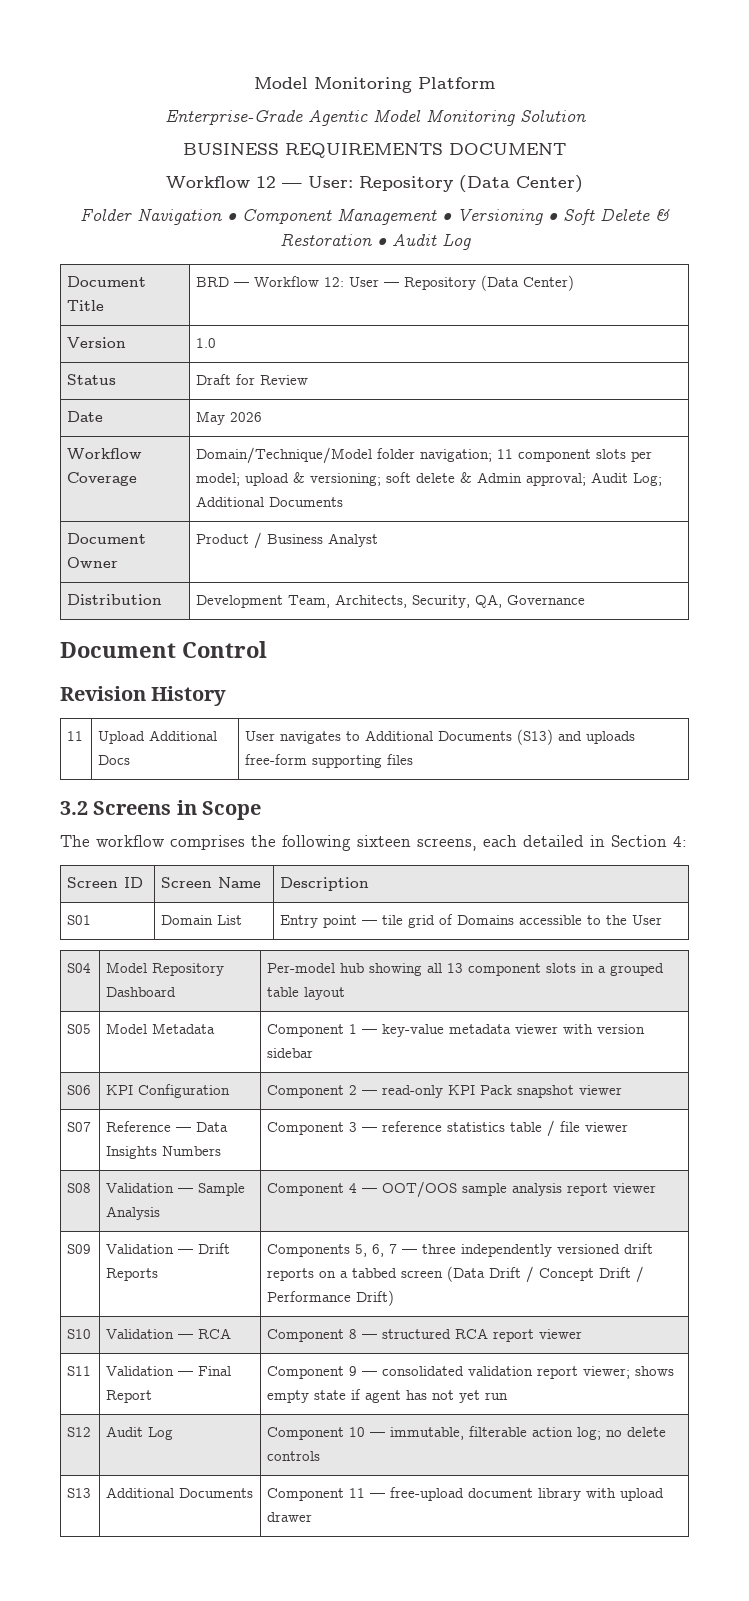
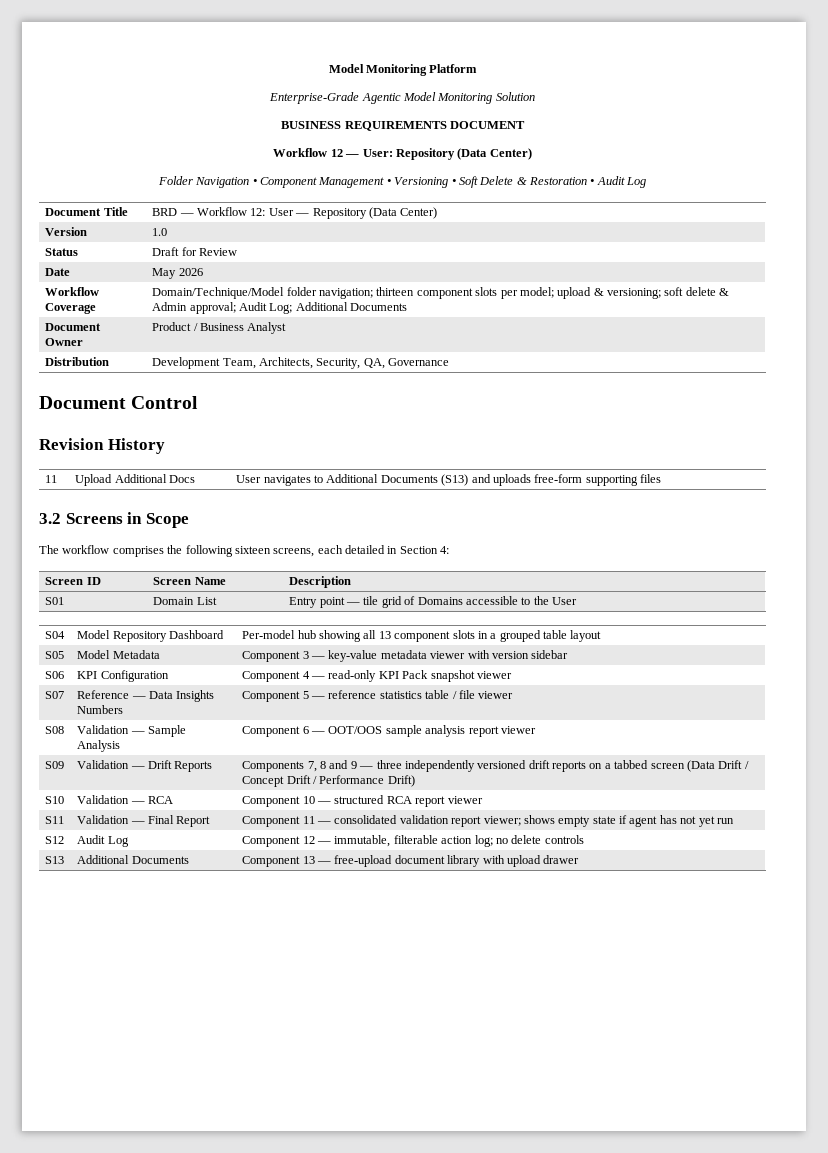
[497,449,514,459] 11 -> [376,287,415,296] thirteen
[349,1024,358,1034] 1 -> [302,651,309,659] 3
[349,1085,358,1095] 2 -> [302,671,310,679] 4
[349,1122,358,1132] 3 -> [302,691,309,699] 5
[349,1183,358,1193] 4 -> [302,726,309,734] 6
[355,1244,398,1257] 5, 6, 7 -> [307,760,357,772] 7, 8 and 9
[349,1329,358,1339] 8 -> [302,796,315,804] 10
[349,1366,358,1376] 9 -> [302,816,315,824] 11
[349,1427,366,1437] 10 -> [302,836,315,844] 12
[349,1488,366,1498] 11 -> [302,856,315,864] 13

